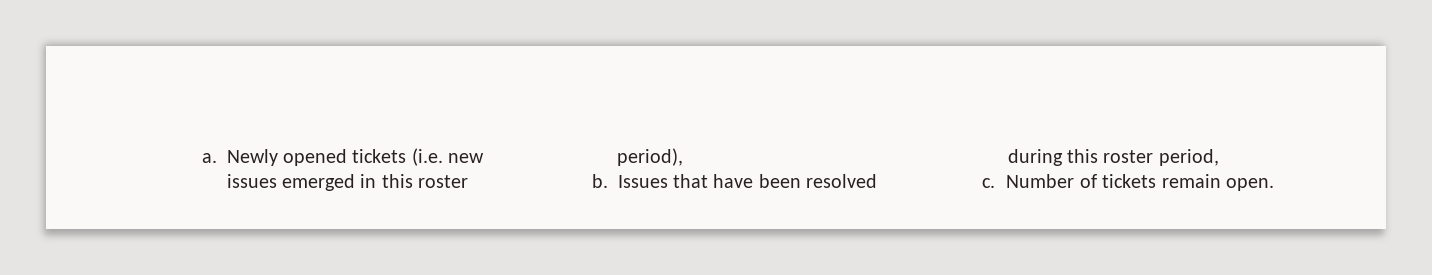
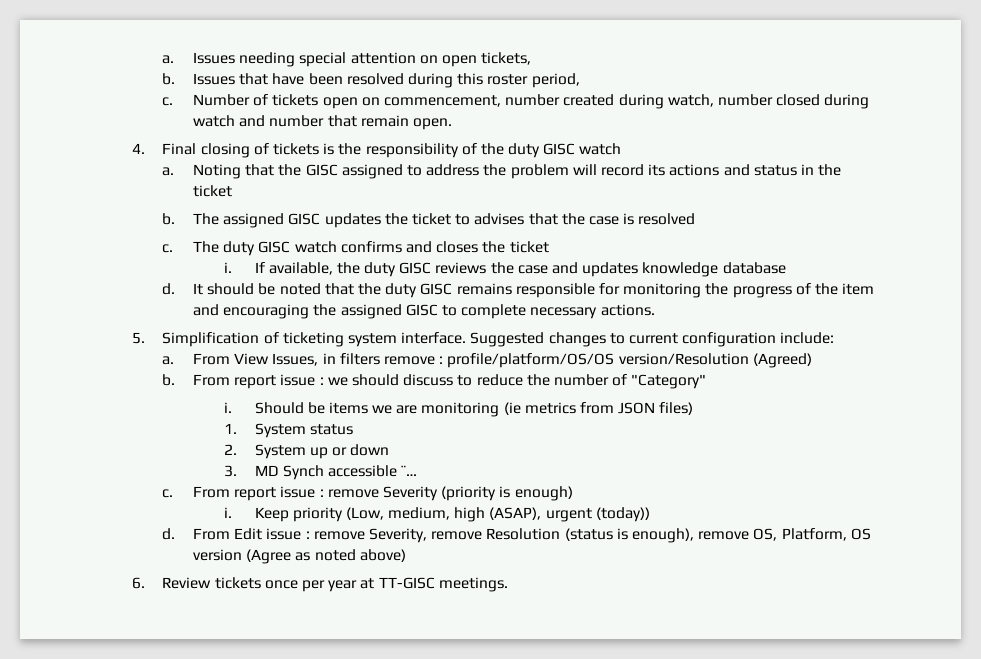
[201,148,485,166] [226,174,469,191] [616,148,683,166] a. Newly opened tickets (i.e. new issues emerged in this roster period), -> [162,52,532,67] a. Issues needing special attention on open tickets,
[1161,174,1274,191] remain open. -> [322,94,870,109] [193,115,453,130] [131,143,622,158] [162,164,842,179] [193,185,233,197] [162,213,696,228] [162,241,549,256] [223,262,786,277] [162,283,875,298] [193,304,655,319] [131,332,835,347] [162,353,812,368] [162,374,707,389] [223,402,694,417] [223,423,353,438] [223,444,390,459] [223,465,418,480] [162,486,573,501] [223,507,650,522] [162,528,871,543] [193,549,406,564] [131,577,508,592] open on commencement, number created during watch, number closed during watch and number that remain open. // 4. Final closing of tickets is the responsibility of the duty GISC watch // a. Noting that the GISC assigned to address the problem will record its actions and status in the ticket // b. The assigned GISC updates the ticket to advises that the case is resolved // c. The duty GISC watch confirms and closes the ticket // i. If available, the duty GISC reviews the case and updates knowledge database // d. It should be noted that the duty GISC remains responsible for monitoring the progress of the item and encouraging the assigned GISC to complete necessary actions. // 5. Simplification of ticketing system interface. Suggested changes to current configuration include: // a. From View Issues, in filters remove : profile/platform/OS/OS version/Resolution (Agreed) // b. From report issue : we should discuss to reduce the number of "Category" // i. Should be items we are monitoring (ie metrics from JSON files) // 1. System status // 2. System up or down // 3. MD Synch accessible ¨… // c. From report issue : remove Severity (priority is enough) // i. Keep priority (Low, medium, high (ASAP), urgent (today)) // d. From Edit issue : remove Severity, remove Resolution (status is enough), remove OS, Platform, OS version (Agree as noted above) // 6. Review tickets once per year at TT-GISC meetings.

